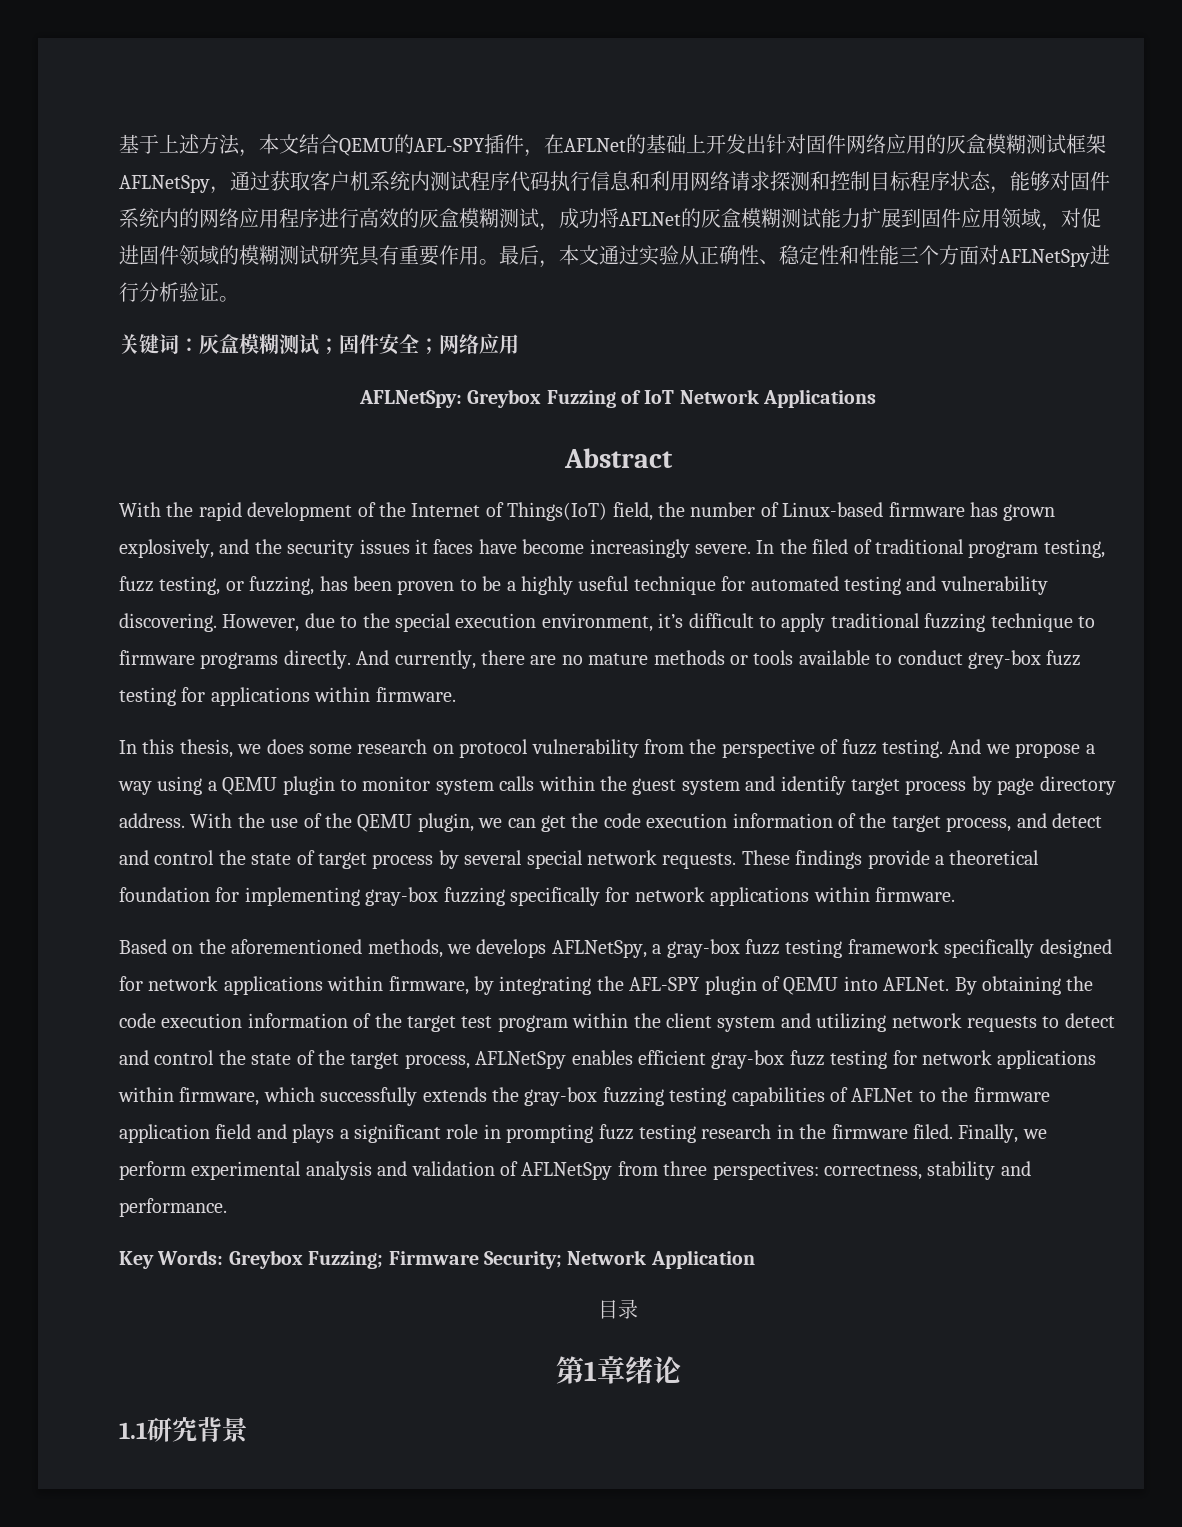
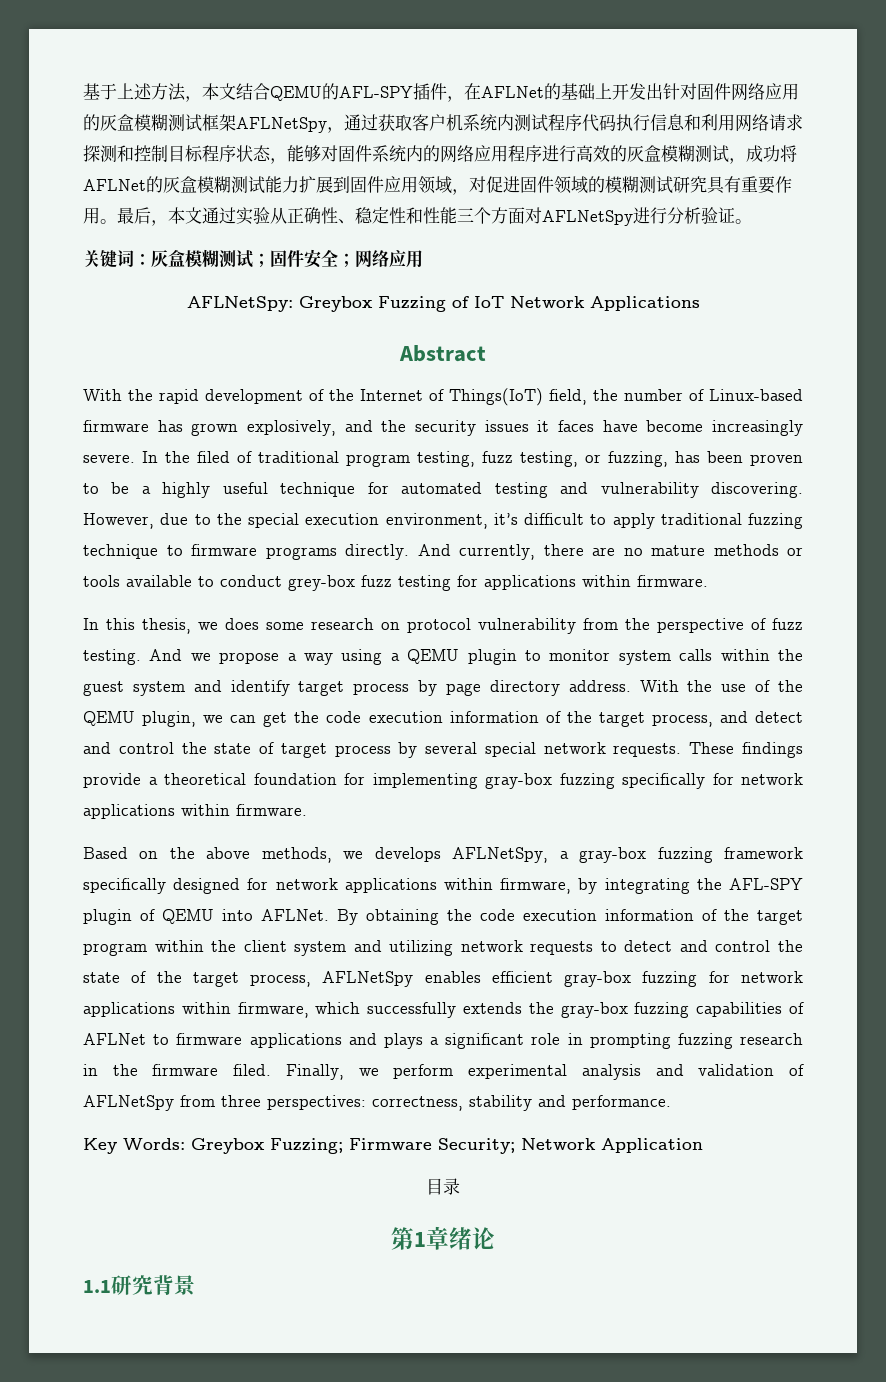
[231,939,363,954] aforementioned -> [206,847,251,859] above
[744,939,843,958] fuzz testing -> [657,847,713,863] fuzzing
[461,1016,493,1028] test -> (803, 917) none
[789,1050,888,1069] fuzz testing -> [642,971,698,987] fuzzing
[669,1087,727,1106] testing -> (690, 1010) none
[941,1087,1050,1102] [119,1124,252,1143] the firmware application field -> [176,1033,342,1048] firmware applications
[598,1124,696,1143] fuzz testing -> [677,1033,733,1049] fuzzing

